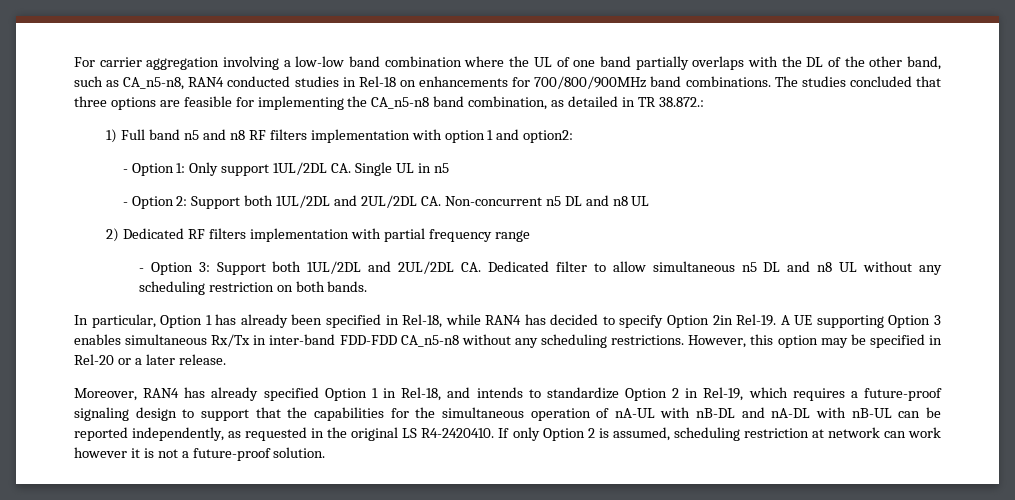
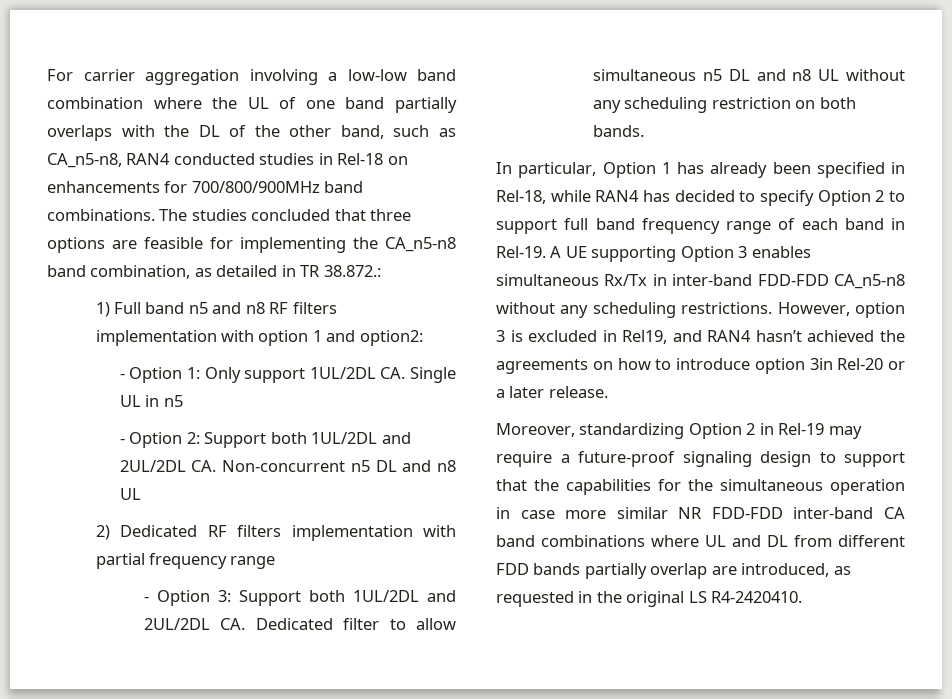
[712,315,733,325] 2in -> [875,190,905,202] [496,218,905,234] 2 to support full band frequency range of each band in
[750,334,943,348] this option may be specified in -> [855,302,905,318] [496,330,905,344] [496,358,833,374] option 3 is excluded in Rel19, and RAN4 hasn’t achieved the agreements on how to introduce option 3in
[143,387,845,401] RAN4 has already specified Option 1 in Rel-18, and intends to standardize Option 2 in Rel-19, which requires -> [579,423,862,439] [496,451,552,467] standardizing Option 2 in Rel-19 may require
[596,407,941,418] [74,427,225,441] of nA-UL with nB-DL and nA-DL with nB-UL can be reported independently, -> [496,507,905,519] [496,535,905,547] [496,563,830,579] in case more similar NR FDD-FDD inter-band CA band combinations where UL and DL from different FDD bands partially overlap are introduced,
[498,427,941,441] [74,447,326,461] If only Option 2 is assumed, scheduling restriction at network can work however it is not a future-proof solution. -> (803, 597) none

